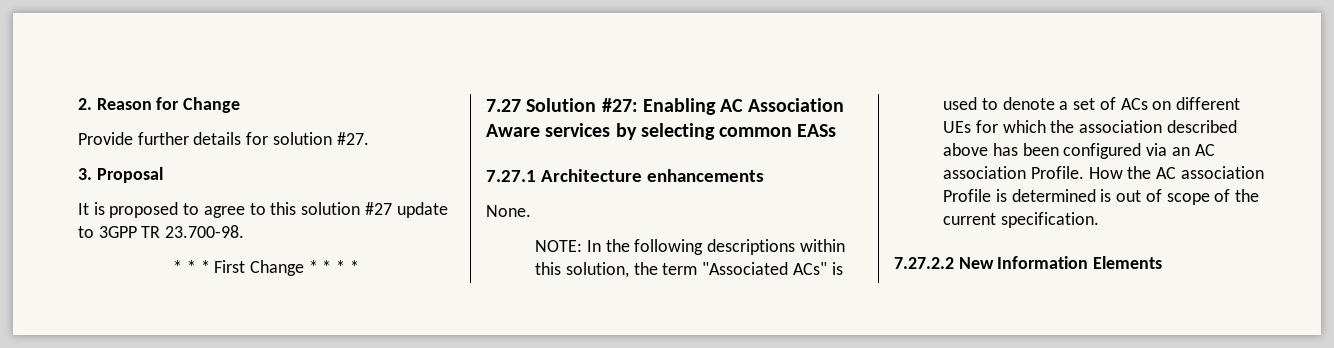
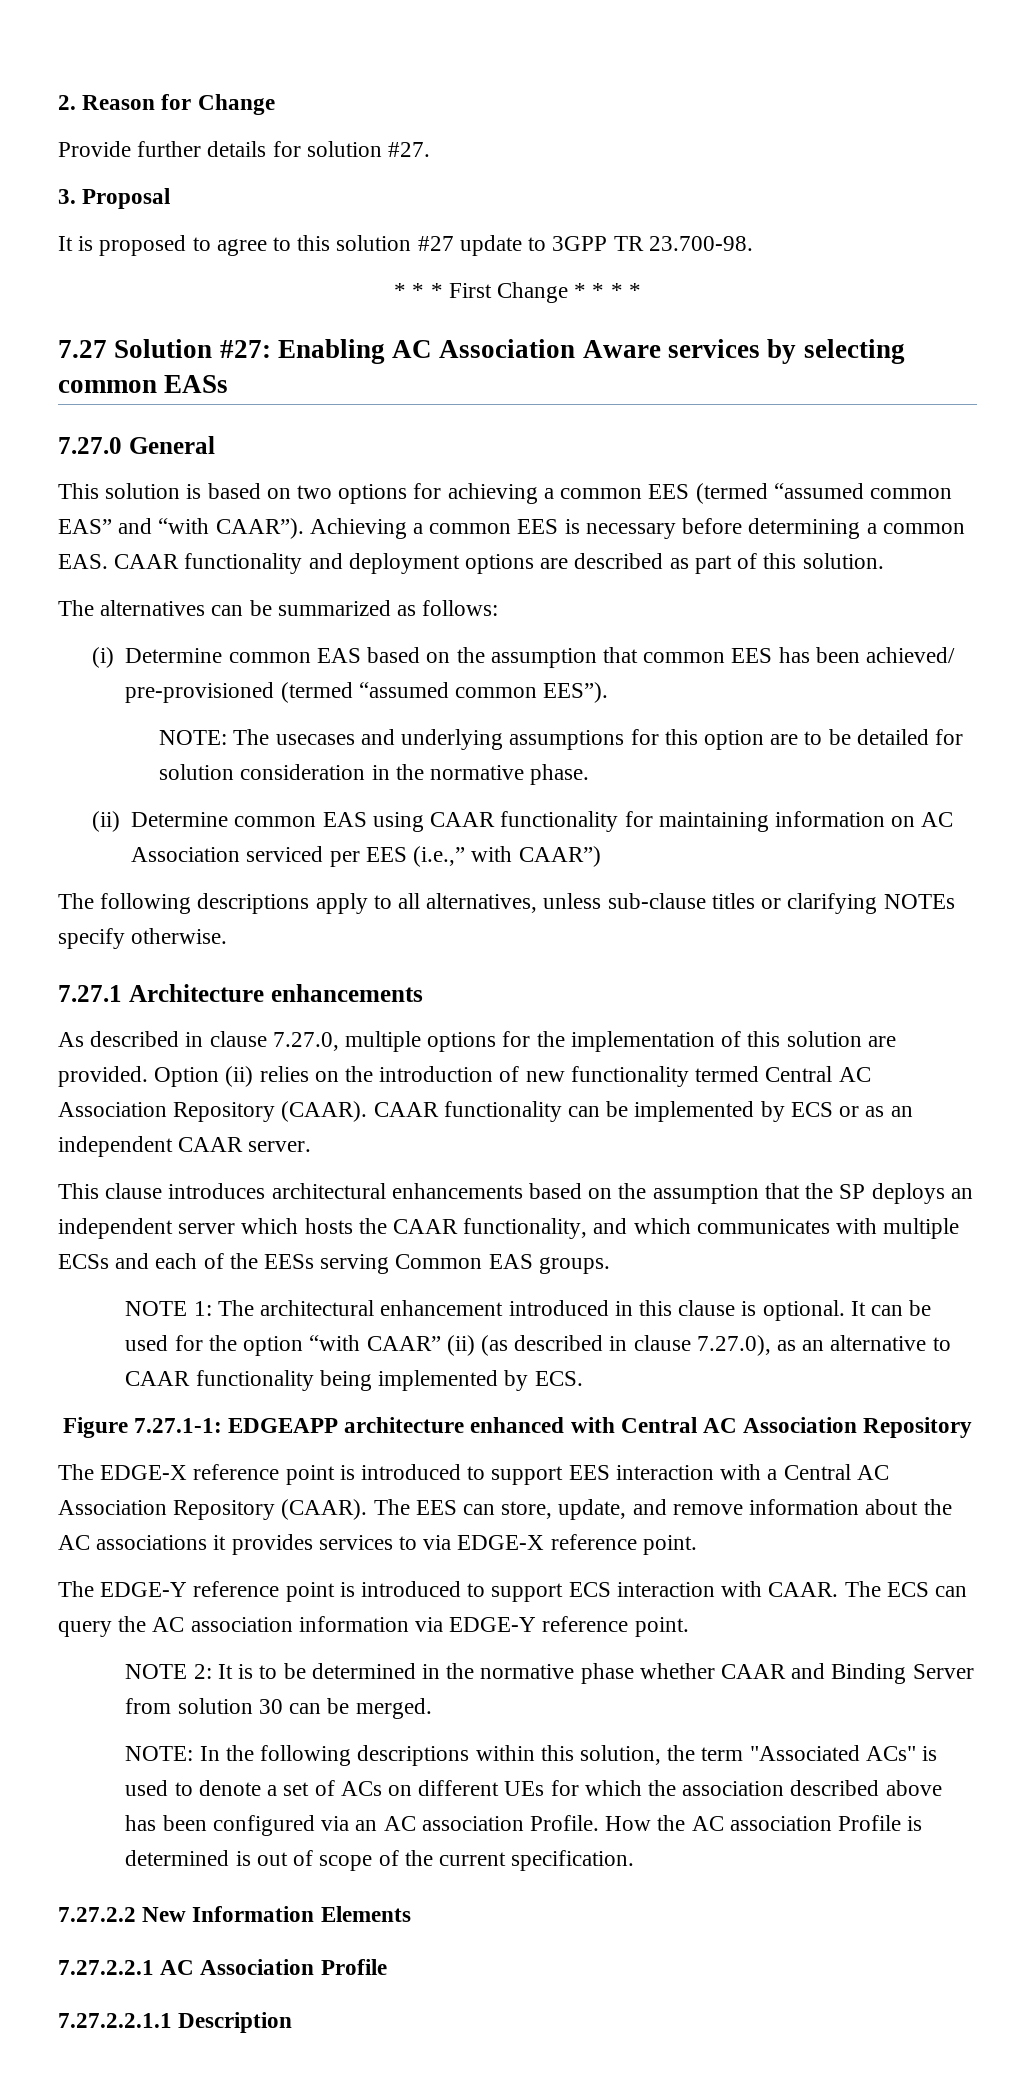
[486,169,764,182] [486,205,531,217] 7.27.1 Architecture enhancements // None. -> [58,436,215,454] [58,483,952,504] [58,518,965,539] [58,553,884,574] [58,600,499,616] [91,647,956,668] [125,682,609,703] [159,729,963,750] [159,764,590,785] [91,811,954,832] [131,846,601,867] [58,893,955,914] [58,928,228,949] [58,984,423,1002] [58,1031,896,1052] [58,1066,871,1087] [58,1101,913,1122] [58,1136,312,1157] [58,1183,973,1204] [58,1218,960,1239] [58,1253,610,1274] [125,1300,932,1321] [125,1335,951,1356] [125,1370,583,1391] [62,1417,973,1438] [58,1464,889,1485] [58,1499,952,1520] [58,1534,697,1555] [58,1581,967,1602] [58,1616,689,1637] [125,1663,974,1684] [125,1698,432,1719] 7.27.0 General // This solution is based on two options for achieving a common EES (termed “assumed common EAS” and “with CAAR”). Achieving a common EES is necessary before determining a common EAS. CAAR functionality and deployment options are described as part of this solution. // The alternatives can be summarized as follows: // (i) Determine common EAS based on the assumption that common EES has been achieved/ pre-provisioned (termed “assumed common EES”). // NOTE: The usecases and underlying assumptions for this option are to be detailed for solution consideration in the normative phase. // (ii) Determine common EAS using CAAR functionality for maintaining information on AC Association serviced per EES (i.e.,” with CAAR”) // The following descriptions apply to all alternatives, unless sub-clause titles or clarifying NOTEs specify otherwise. // 7.27.1 Architecture enhancements // As described in clause 7.27.0, multiple options for the implementation of this solution are provided. Option (ii) relies on the introduction of new functionality termed Central AC Association Repository (CAAR). CAAR functionality can be implemented by ECS or as an independent CAAR server. // This clause introduces architectural enhancements based on the assumption that the SP deploys an independent server which hosts the CAAR functionality, and which communicates with multiple ECSs and each of the EESs serving Common EAS groups. // NOTE 1: The architectural enhancement introduced in this clause is optional. It can be used for the option “with CAAR” (ii) (as described in clause 7.27.0), as an alternative to CAAR functionality being implemented by ECS. // Figure 7.27.1-1: EDGEAPP architecture enhanced with Central AC Association Repository // The EDGE-X reference point is introduced to support EES interaction with a Central AC Association Repository (CAAR). The EES can store, update, and remove information about the AC associations it provides services to via EDGE-X reference point. // The EDGE-Y reference point is introduced to support ECS interaction with CAAR. The ECS can query the AC association information via EDGE-Y reference point. // NOTE 2: It is to be determined in the normative phase whether CAAR and Binding Server from solution 30 can be merged.
(1163, 262) none -> [58,1959,387,1975] [58,2012,293,2033] // 7.27.2.2.1 AC Association Profile // 7.27.2.2.1.1 Description

